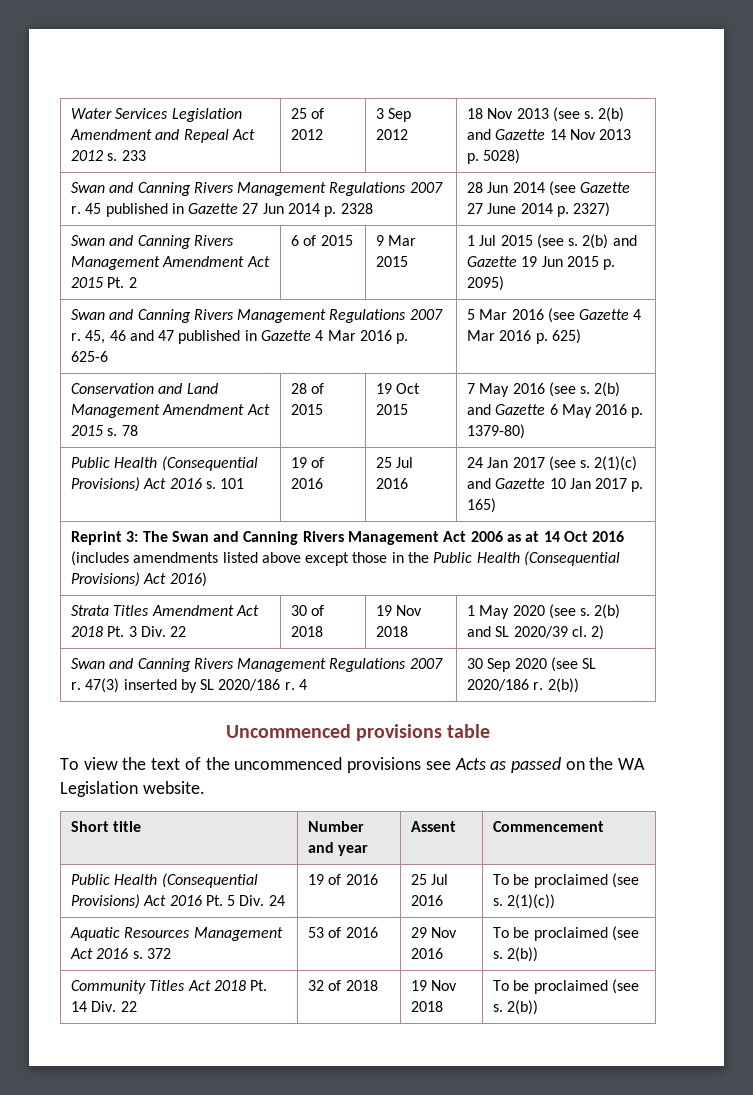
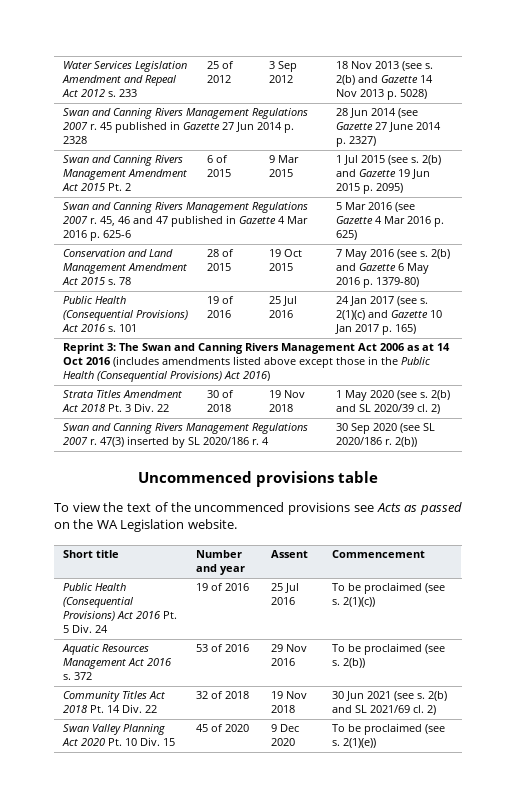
[492,979,639,994] [492,1000,539,1015] | To be proclaimed (see s. 2(b)) -> [332,691,448,701] [332,705,437,715] [63,724,166,735] [62,737,176,746] [196,724,250,732] [271,724,300,732] [271,738,296,746] [332,723,446,735] [332,738,377,748] | 30 Jun 2021 (see s. 2(b) and SL 2021/69 cl. 2) // Swan Valley Planning Act 2020 Pt. 10 Div. 15 | 45 of 2020 | 9 Dec 2020 | To be proclaimed (see s. 2(1)(e))

